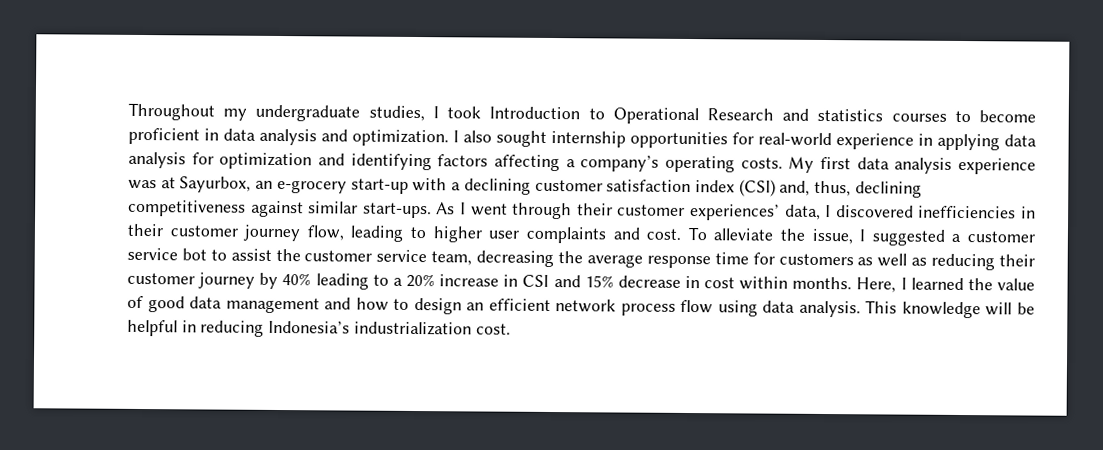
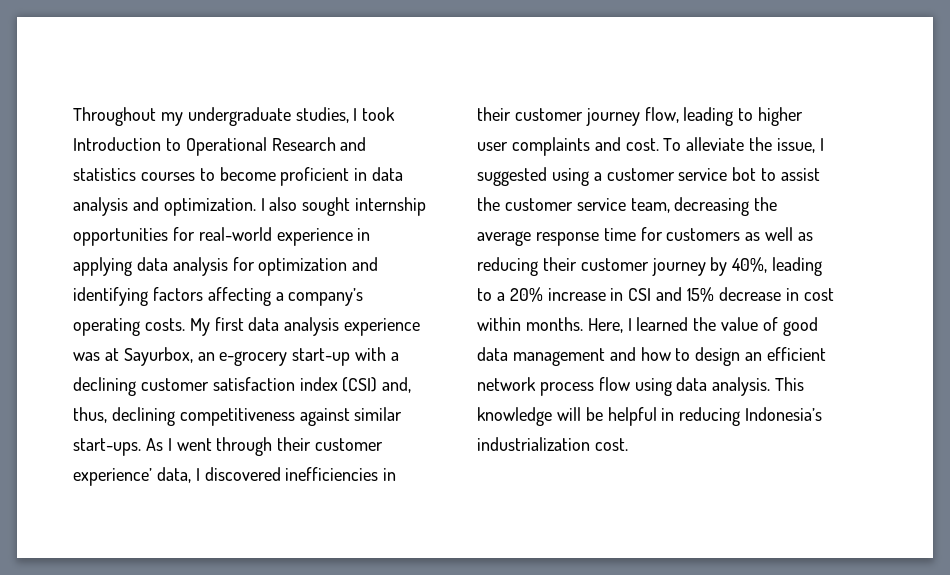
[690,204,781,221] experiences’ -> [73,468,152,486] experience’
(945, 237) none -> [551,168,589,186] using
[282,273,312,286] 40% -> [732,257,768,273] 40%,

